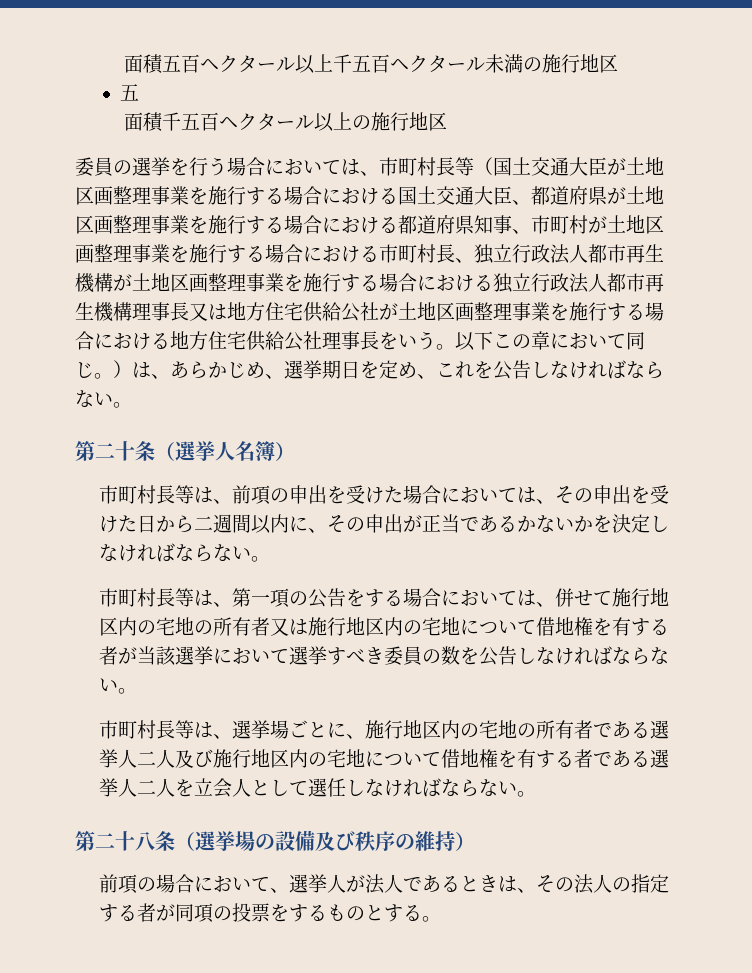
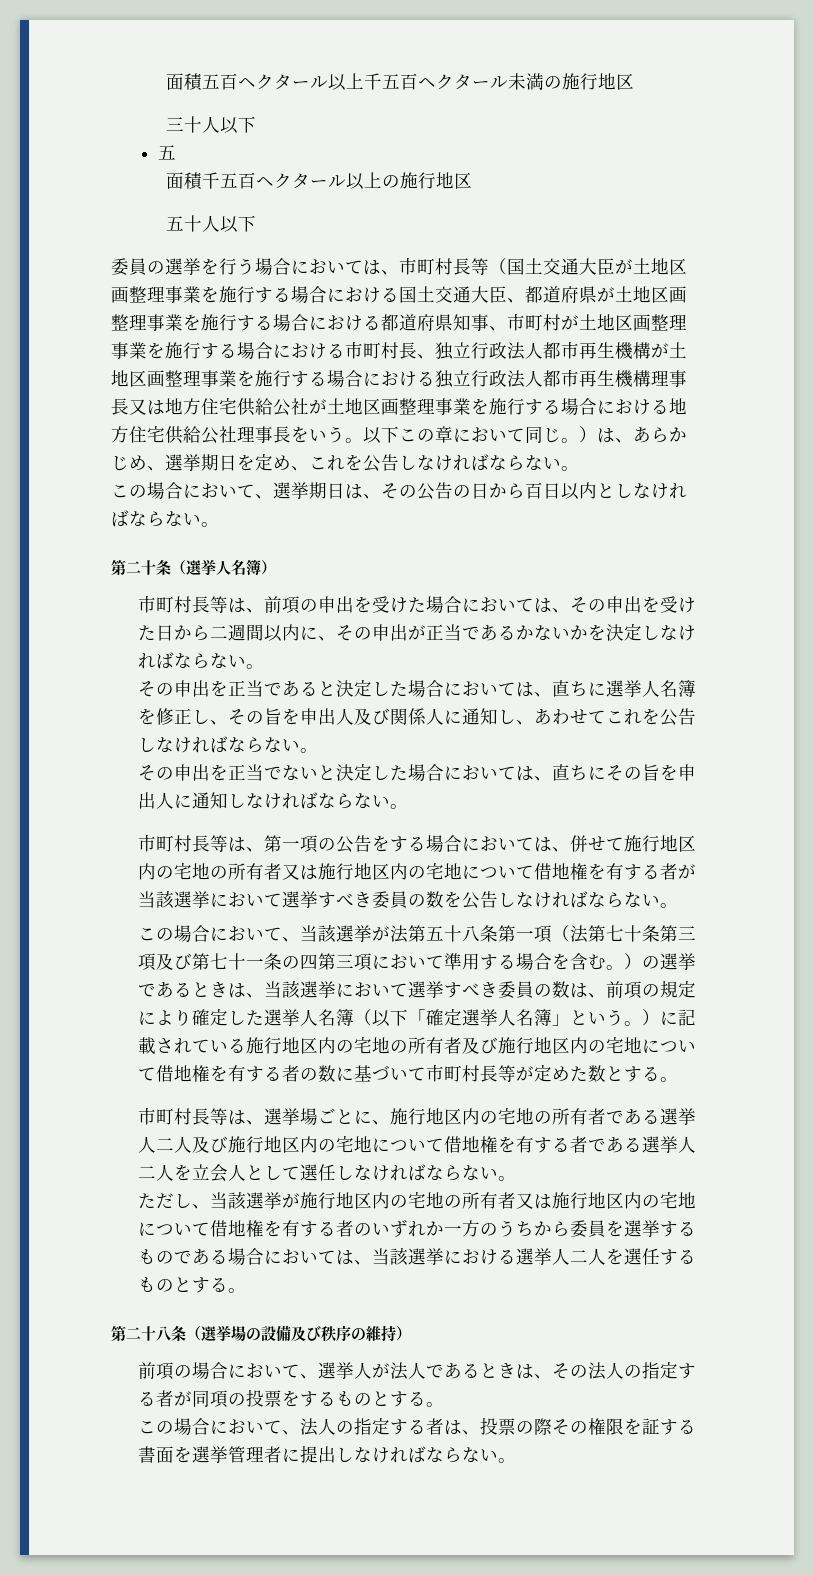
(618, 63) none -> [165,116,256,134] // 三十人以下
(447, 121) none -> [165,215,256,233] // 五十人以下
(132, 405) none -> [111,482,687,500] [111,510,219,527] // この場合において、選挙期日は、その公告の日から百日以内としなければならない。
(271, 559) none -> [138,679,697,697] [138,708,697,726] [138,736,319,753] [138,763,697,781] [138,792,409,809] // その申出を正当であると決定した場合においては、直ちに選挙人名簿を修正し、その旨を申出人及び関係人に通知し、あわせてこれを公告しなければならない。 // その申出を正当でないと決定した場合においては、直ちにその旨を申出人に通知しなければならない。
(138, 691) none -> [138,925,697,943] [138,953,697,971] [138,980,697,999] [138,1008,697,1027] [138,1037,697,1055] [138,1064,679,1082] // この場合において、当該選挙が法第五十八条第一項（法第七十条第三項及び第七十一条の四第三項において準用する場合を含む。）の選挙であるときは、当該選挙において選挙すべき委員の数は、前項の規定により確定した選挙人名簿（以下「確定選挙人名簿」という。）に記載されている施行地区内の宅地の所有者及び施行地区内の宅地について借地権を有する者の数に基づいて市町村長等が定めた数とする。
(537, 794) none -> [138,1192,697,1210] [138,1220,697,1238] [138,1248,697,1266] [138,1277,247,1293] // ただし、当該選挙が施行地区内の宅地の所有者又は施行地区内の宅地について借地権を有する者のいずれか一方のうちから委員を選挙するものである場合においては、当該選挙における選挙人二人を選任するものとする。
(442, 919) none -> [138,1417,697,1436] [138,1445,517,1463] // この場合において、法人の指定する者は、投票の際その権限を証する書面を選挙管理者に提出しなければならない。

